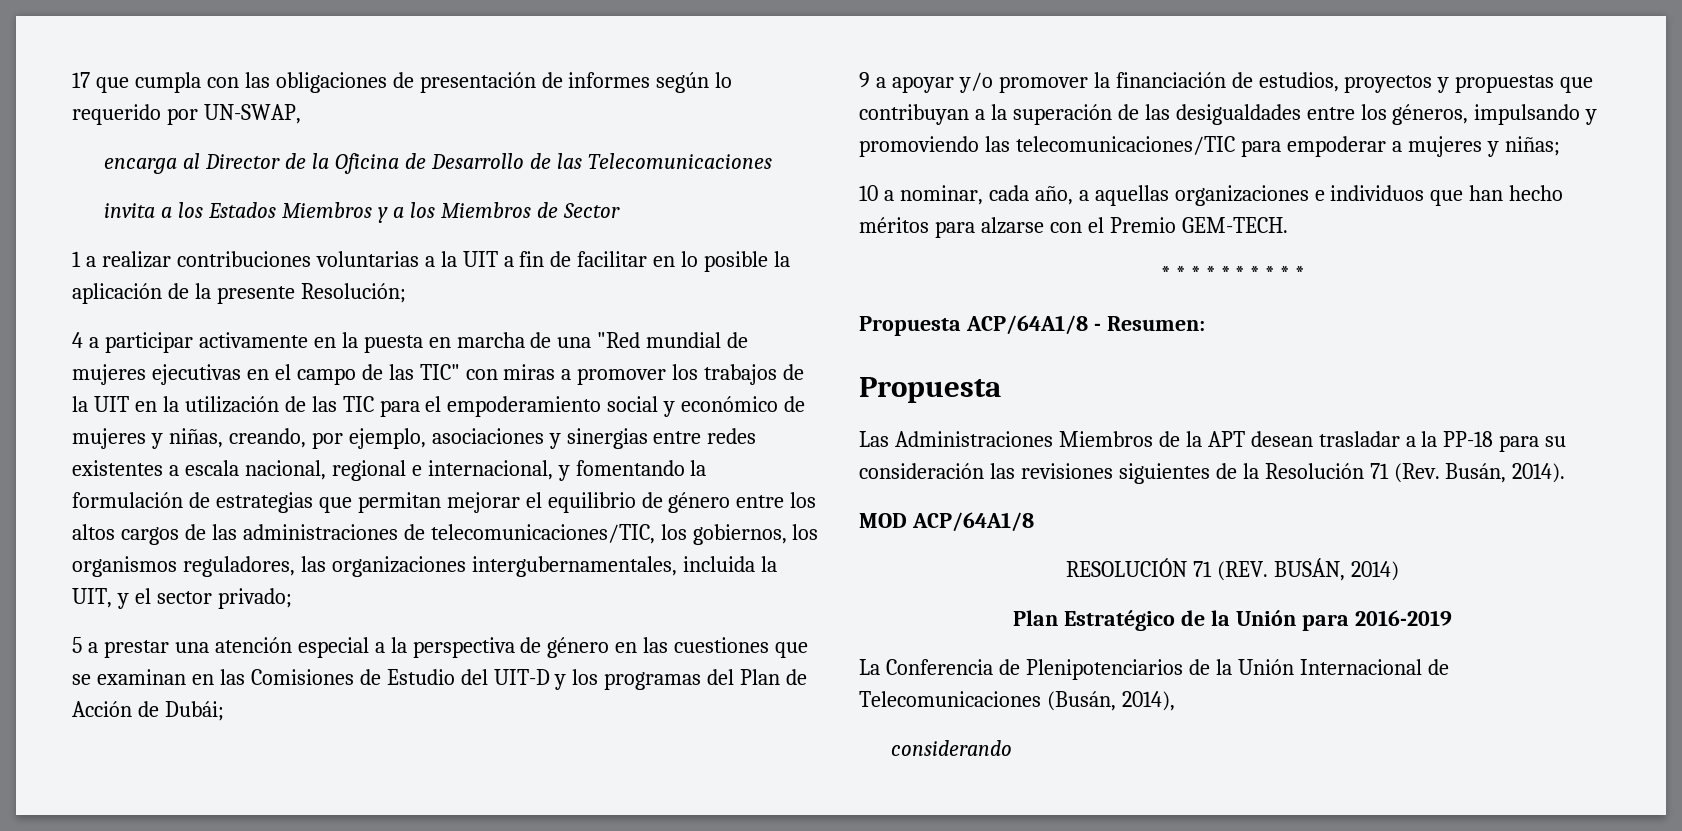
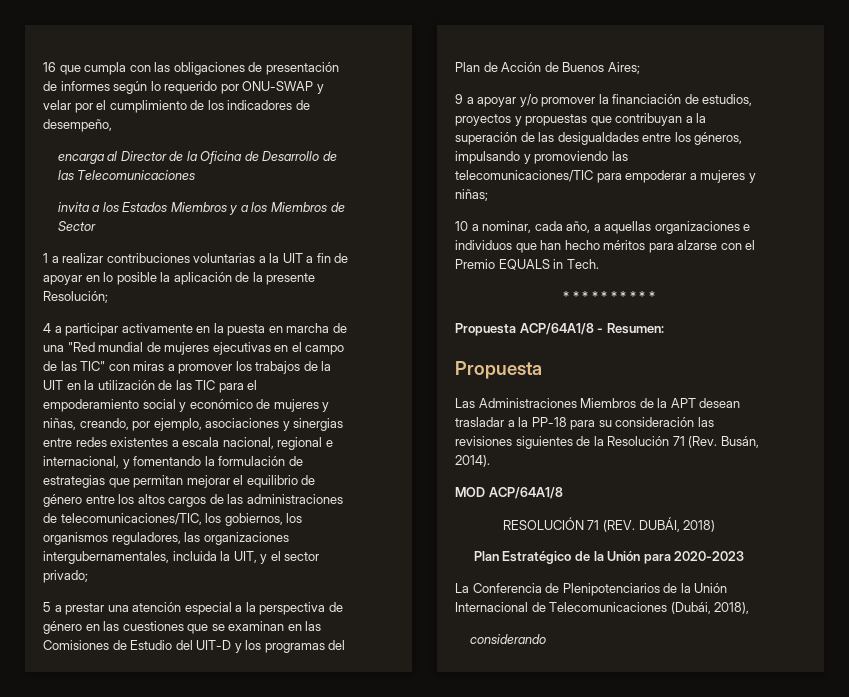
[72,72,90,88] 17 -> [43,62,56,72] 16
[203,104,301,124] UN-SWAP, -> [242,81,324,94] [43,100,310,113] [43,119,112,132] ONU-SWAP y velar por el cumplimiento de los indicadores de desempeño,
[577,251,648,267] facilitar -> [43,275,82,285] apoyar
[164,701,224,721] Dubái; -> [562,62,640,74] Buenos Aires;
[1181,217,1288,233] GEM-TECH. -> [498,259,599,270] EQUALS in Tech.
[1273,558,1399,581] BUSÁN, 2014) -> [638,517,716,532] DUBÁI, 2018)
[1354,610,1452,626] 2016-2019 -> [674,551,745,561] 2020-2023
[1046,691,1175,711] (Busán, 2014), -> [670,602,750,614] (Dubái, 2018),

